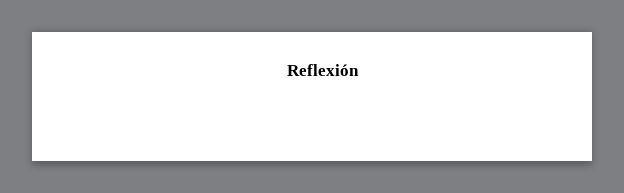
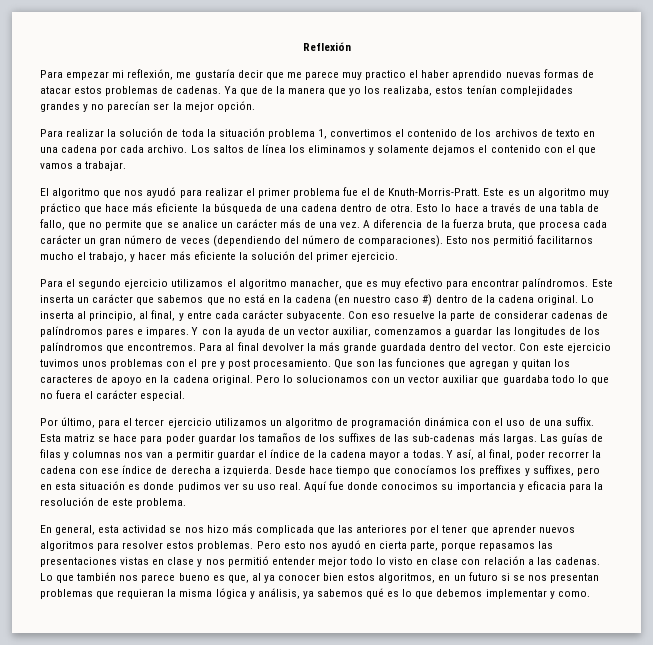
(359, 70) none -> [40,69,594,80] [40,85,573,96] [40,101,255,112] [40,128,595,139] [40,144,596,155] [40,161,127,171] [40,187,609,198] [40,203,600,214] [40,219,608,230] [40,235,594,247] [40,251,399,262] [40,278,613,289] [40,294,595,306] [40,310,608,321] [40,326,600,337] [40,342,611,353] [40,358,570,369] [40,375,609,385] [40,390,186,401] [40,417,594,428] [40,433,603,444] [40,449,602,460] [40,465,600,476] [40,481,603,492] [40,497,187,508] [40,524,575,535] [40,540,554,551] [40,556,600,567] [40,572,600,583] [40,588,590,599] // Para empezar mi reflexión, me gustaría decir que me parece muy practico el haber aprendido nuevas formas de atacar estos problemas de cadenas. Ya que de la manera que yo los realizaba, estos tenían complejidades grandes y no parecían ser la mejor opción. // Para realizar la solución de toda la situación problema 1, convertimos el contenido de los archivos de texto en una cadena por cada archivo. Los saltos de línea los eliminamos y solamente dejamos el contenido con el que vamos a trabajar. // El algoritmo que nos ayudó para realizar el primer problema fue el de Knuth-Morris-Pratt. Este es un algoritmo muy práctico que hace más eficiente la búsqueda de una cadena dentro de otra. Esto lo hace a través de una tabla de fallo, que no permite que se analice un carácter más de una vez. A diferencia de la fuerza bruta, que procesa cada carácter un gran número de veces (dependiendo del número de comparaciones). Esto nos permitió facilitarnos mucho el trabajo, y hacer más eficiente la solución del primer ejercicio. // Para el segundo ejercicio utilizamos el algoritmo manacher, que es muy efectivo para encontrar palíndromos. Este inserta un carácter que sabemos que no está en la cadena (en nuestro caso #) dentro de la cadena original. Lo inserta al principio, al final, y entre cada carácter subyacente. Con eso resuelve la parte de considerar cadenas de palíndromos pares e impares. Y con la ayuda de un vector auxiliar, comenzamos a guardar las longitudes de los palíndromos que encontremos. Para al final devolver la más grande guardada dentro del vector. Con este ejercicio tuvimos unos problemas con el pre y post procesamiento. Que son las funciones que agregan y quitan los caracteres de apoyo en la cadena original. Pero lo solucionamos con un vector auxiliar que guardaba todo lo que no fuera el carácter especial. // Por último, para el tercer ejercicio utilizamos un algoritmo de programación dinámica con el uso de una suffix. Esta matriz se hace para poder guardar los tamaños de los suffixes de las sub-cadenas más largas. Las guías de filas y columnas nos van a permitir guardar el índice de la cadena mayor a todas. Y así, al final, poder recorrer la cadena con ese índice de derecha a izquierda. Desde hace tiempo que conocíamos los preffixes y suffixes, pero en esta situación es donde pudimos ver su uso real. Aquí fue donde conocimos su importancia y eficacia para la resolución de este problema. // En general, esta actividad se nos hizo más complicada que las anteriores por el tener que aprender nuevos algoritmos para resolver estos problemas. Pero esto nos ayudó en cierta parte, porque repasamos las presentaciones vistas en clase y nos permitió entender mejor todo lo visto en clase con relación a las cadenas. Lo que también nos parece bueno es que, al ya conocer bien estos algoritmos, en un futuro si se nos presentan problemas que requieran la misma lógica y análisis, ya sabemos qué es lo que debemos implementar y como.

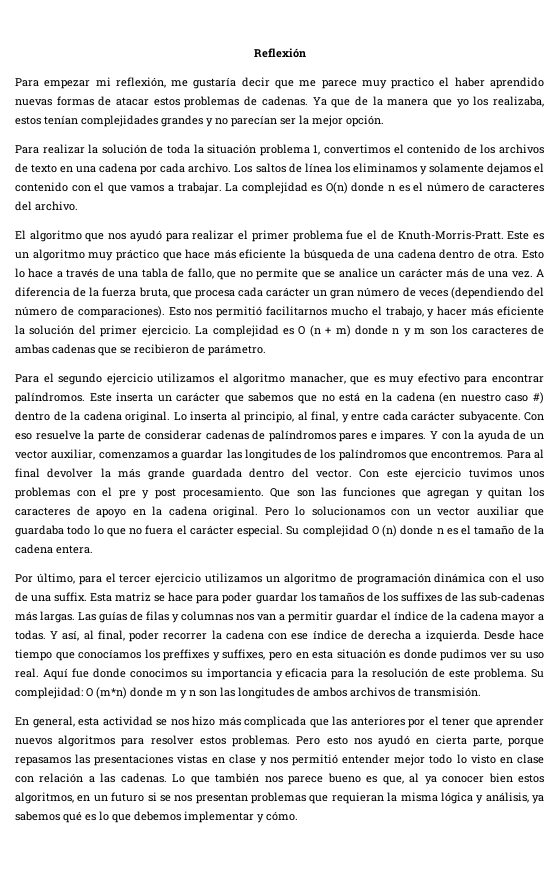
(127, 166) none -> [225,182,544,194] [15,201,78,211] La complejidad es O(n) donde n es el número de caracteres del archivo.
(399, 257) none -> [195,325,545,337] [15,344,266,356] La complejidad es O (n + m) donde n y m son los caracteres de ambas cadenas que se recibieron de parámetro.
(186, 396) none -> [286,525,544,537] [15,544,93,554] Su complejidad O (n) donde n es el tamaño de la cadena entera.
(187, 503) none -> [531,669,544,678] [15,687,481,699] Su complejidad: O (m*n) donde m y n son las longitudes de ambos archivos de transmisión.
[557,591,590,597] como. -> [266,811,298,821] cómo.

